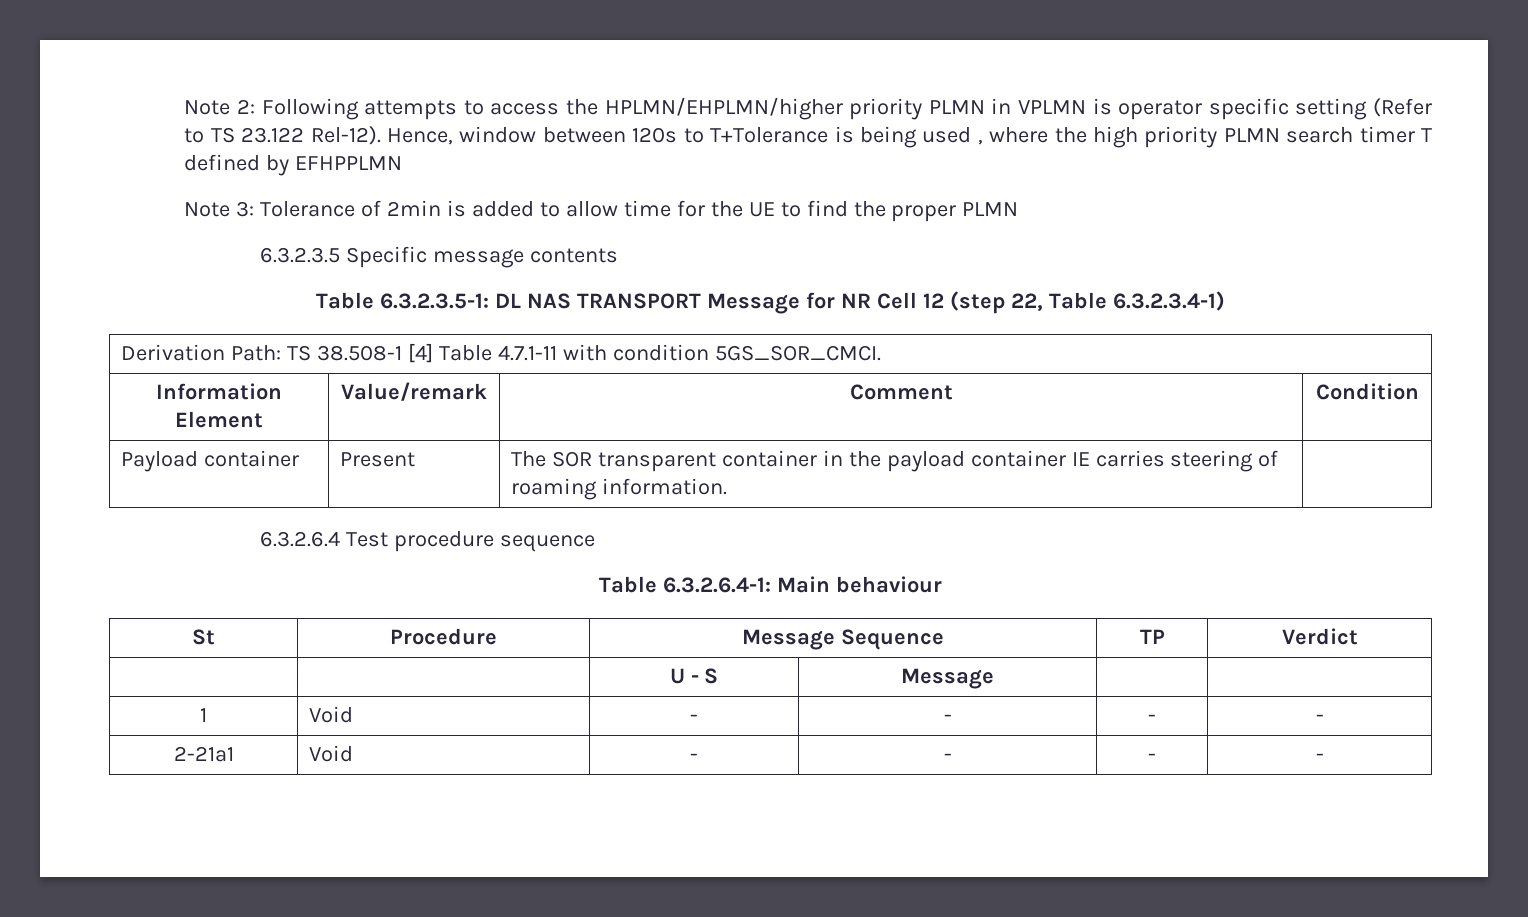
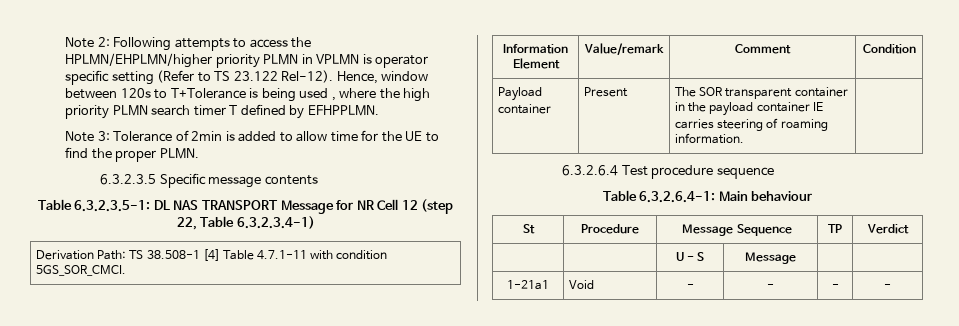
[295,156,403,170] EFHPPLMN -> [307,105,379,116] EFHPPLMN.
[962,202,1019,216] PLMN -> [159,148,199,159] PLMN.
[200,708,207,722] [309,706,354,723] [690,714,698,722] [943,714,952,722] [1148,714,1156,722] [1315,714,1324,722] [173,746,234,762] [309,745,354,762] [690,753,698,761] [943,753,952,761] [1148,753,1156,761] [1315,753,1324,761] 1 | Void | - | - | - | - // 2-21a1 | Void | - | - | - | - -> [507,280,549,290] [569,280,595,289] [686,284,694,289] [767,284,774,289] [831,284,839,289] [884,284,891,289] 1-21a1 | Void | - | - | - | -

